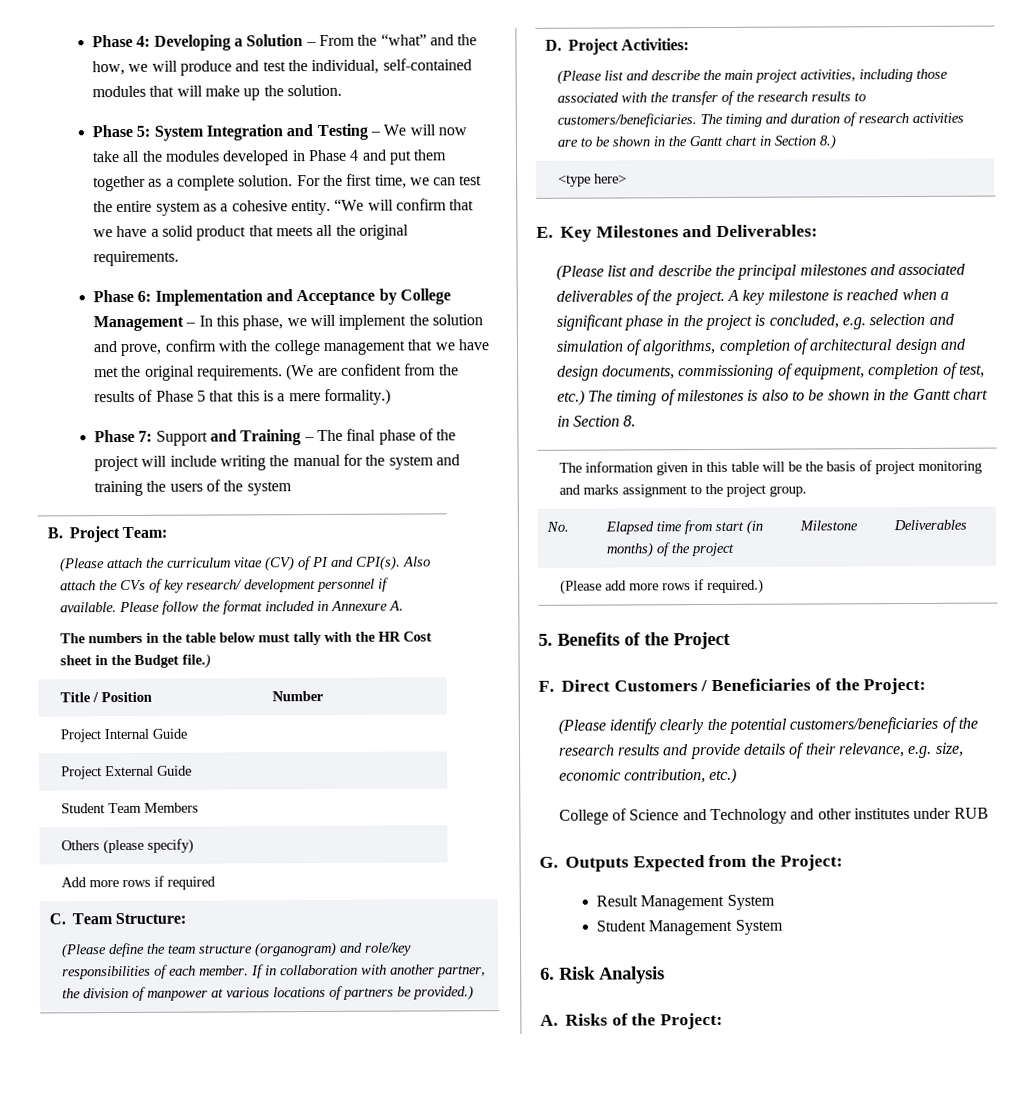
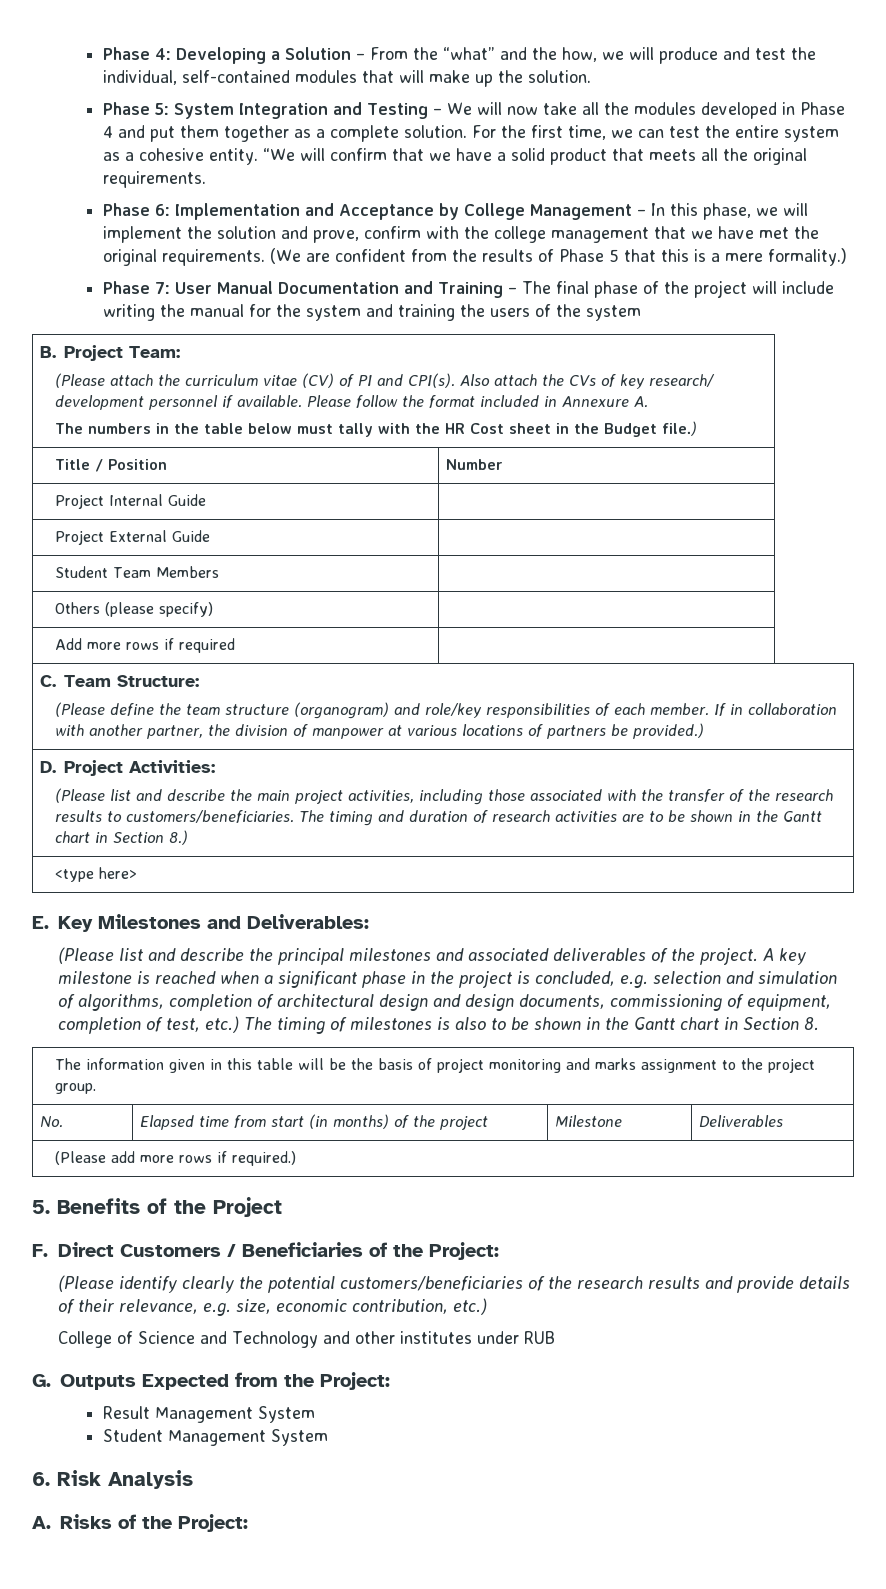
[155,430,208,446] Support -> [174,281,399,294] User Manual Documentation

